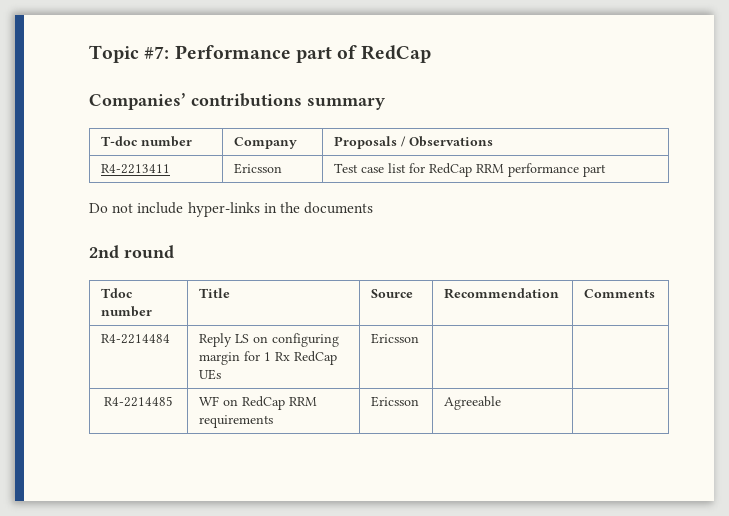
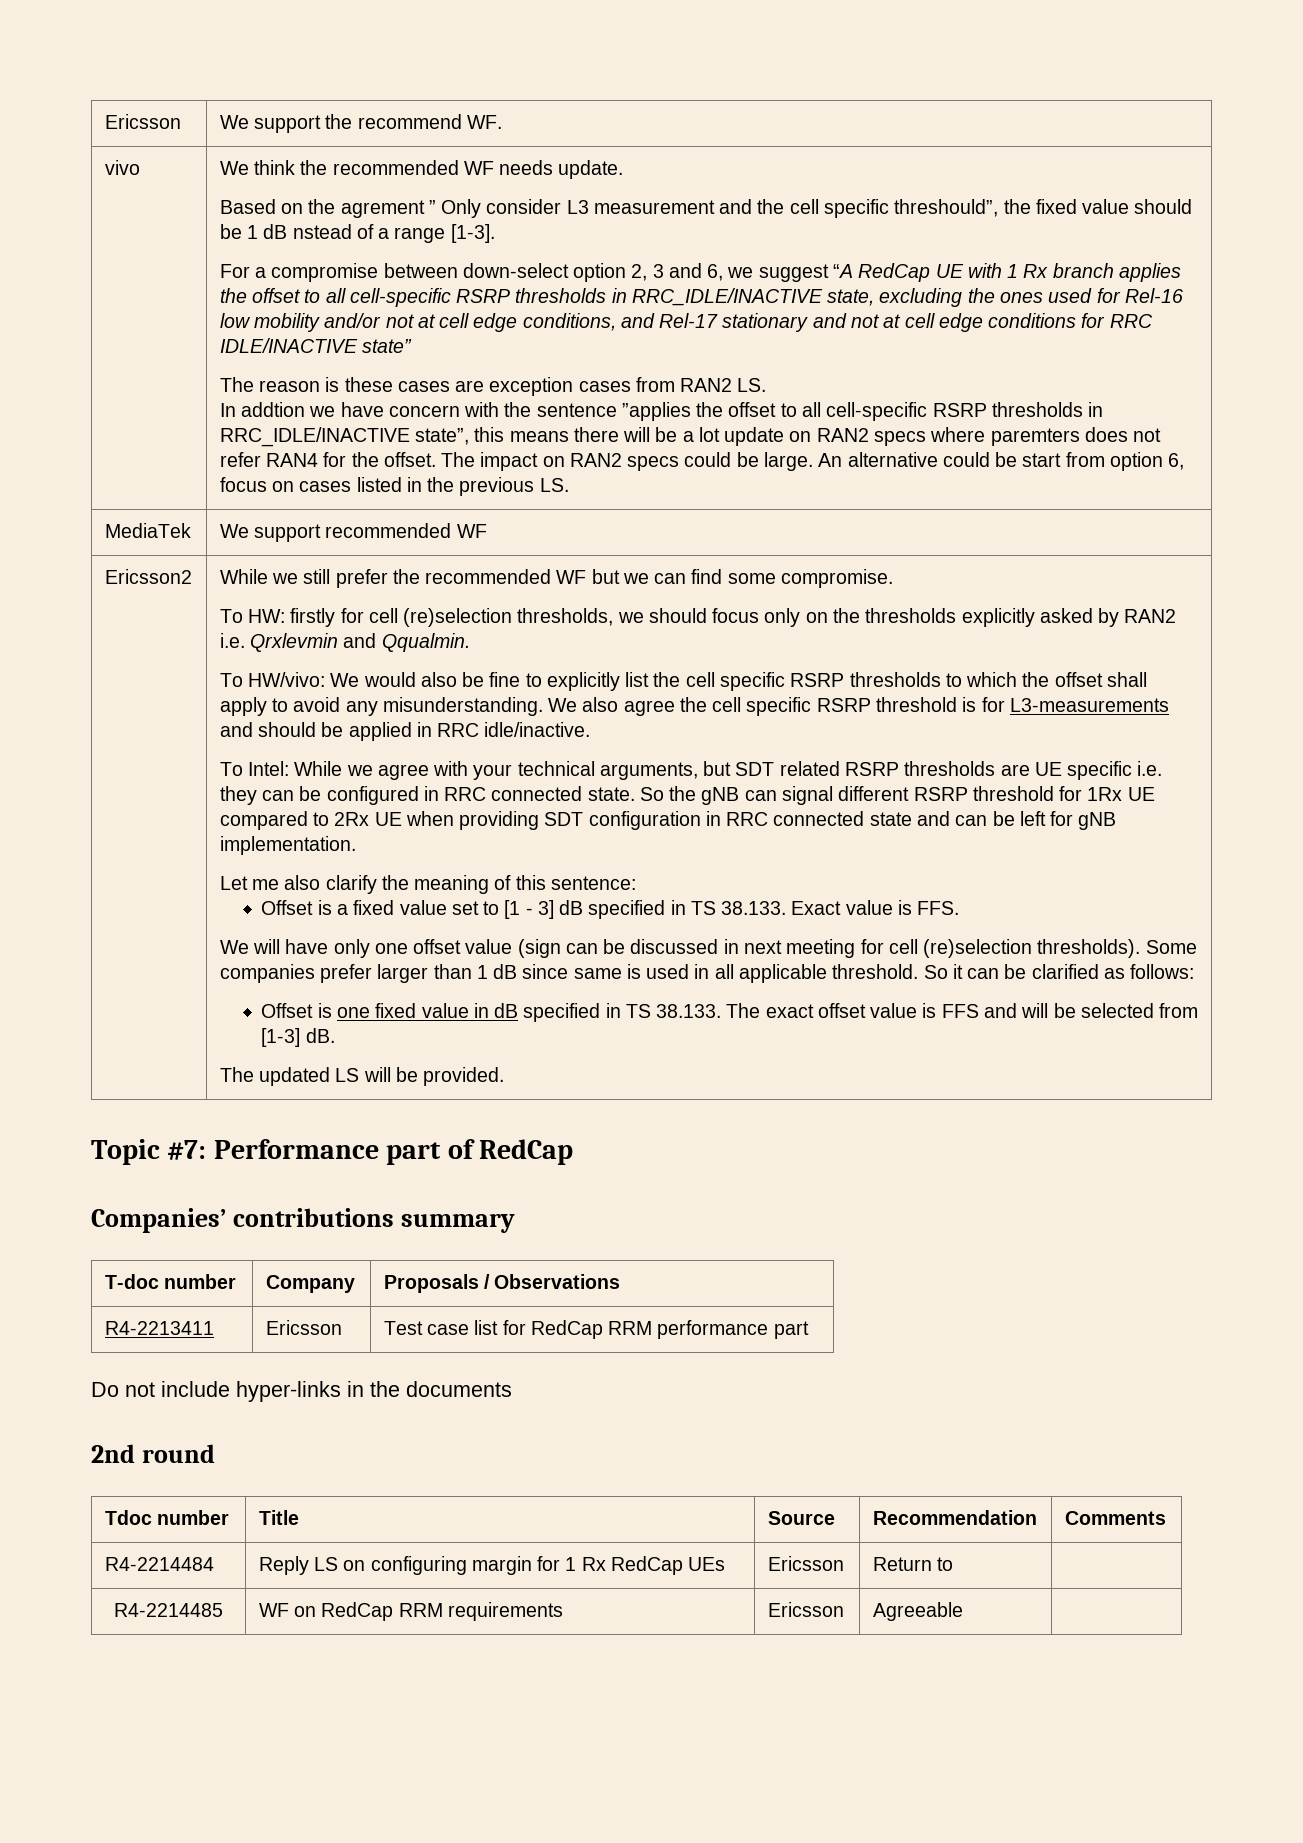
(89, 54) none -> [104,114,181,129] [219,114,502,133] [104,160,140,175] [219,160,624,179] [219,199,1193,218] [219,224,495,243] [219,263,1181,282] [219,288,1183,307] [219,313,1153,332] [219,338,413,353] [219,377,767,396] [219,402,1104,421] [219,427,1162,447] [219,452,1185,471] [219,477,569,496] [104,523,191,538] [219,523,487,542] [104,569,192,584] [219,569,893,588] [219,608,1177,627] [219,633,470,652] [219,672,1147,691] [219,697,1169,716] [219,722,591,741] [219,761,1163,780] [219,786,1155,805] [219,811,1117,830] [219,836,356,855] [219,875,636,894] [261,900,960,919] [219,939,1197,958] [219,964,1195,983] [261,1003,1199,1022] [261,1028,335,1047] [219,1067,505,1086] Ericsson | We support the recommend WF. // vivo | We think the recommended WF needs update. // Based on the agrement ” Only consider L3 measurement and the cell specific threshould”, the fixed value should be 1 dB nstead of a range [1-3]. // For a compromise between down-select option 2, 3 and 6, we suggest “A RedCap UE with 1 Rx branch applies the offset to all cell-specific RSRP thresholds in RRC_IDLE/INACTIVE state, excluding the ones used for Rel-16 low mobility and/or not at cell edge conditions, and Rel-17 stationary and not at cell edge conditions for RRC IDLE/INACTIVE state” // The reason is these cases are exception cases from RAN2 LS. // In addtion we have concern with the sentence ”applies the offset to all cell-specific RSRP thresholds in RRC_IDLE/INACTIVE state”, this means there will be a lot update on RAN2 specs where paremters does not refer RAN4 for the offset. The impact on RAN2 specs could be large. An alternative could be start from option 6, focus on cases listed in the previous LS. // MediaTek | We support recommended WF // Ericsson2 | While we still prefer the recommended WF but we can find some compromise. // To HW: firstly for cell (re)selection thresholds, we should focus only on the thresholds explicitly asked by RAN2 i.e. Qrxlevmin and Qqualmin. // To HW/vivo: We would also be fine to explicitly list the cell specific RSRP thresholds to which the offset shall apply to avoid any misunderstanding. We also agree the cell specific RSRP threshold is for L3-measurements and should be applied in RRC idle/inactive. // To Intel: While we agree with your technical arguments, but SDT related RSRP thresholds are UE specific i.e. they can be configured in RRC connected state. So the gNB can signal different RSRP threshold for 1Rx UE compared to 2Rx UE when providing SDT configuration in RRC connected state and can be left for gNB implementation. // Let me also clarify the meaning of this sentence: // Offset is a fixed value set to [1 - 3] dB specified in TS 38.133. Exact value is FFS. // We will have only one offset value (sign can be discussed in next meeting for cell (re)selection thresholds). Some companies prefer larger than 1 dB since same is used in all applicable threshold. So it can be clarified as follows: // Offset is one fixed value in dB specified in TS 38.133. The exact offset value is FFS and will be selected from [1-3] dB. // The updated LS will be provided. //
(419, 338) none -> [872,1557,954,1571] Return to

